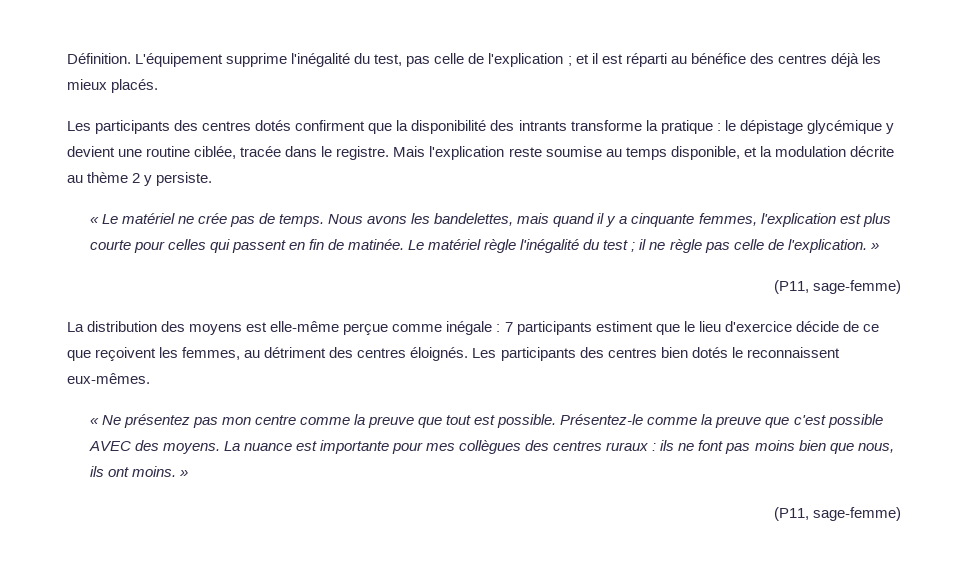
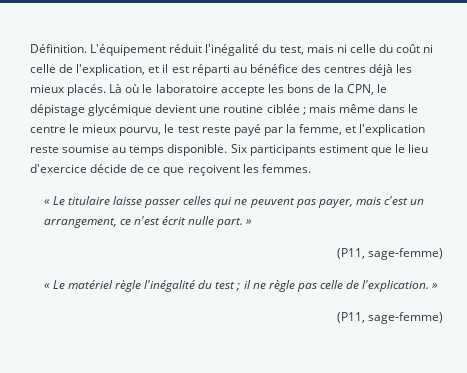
[226,53,288,67] supprime -> [169,44,203,53] réduit
[406,53,572,67] pas celle de l'explication ; -> [306,44,434,53] [30,64,146,76] mais ni celle du coût ni celle de l'explication,
[67,120,721,134] // Les participants des centres dotés confirment que la disponibilité des intrants transforme la pratique : -> [109,84,375,96] Là où le laboratoire accepte les bons de la CPN,
[885,123,894,134] y -> (153, 110) none
[194,146,426,160] ciblée, tracée dans le registre. Mais -> [266,104,419,115] [30,124,357,136] ciblée ; mais même dans le centre le mieux pourvu, le test reste payé par la femme, et
[670,146,894,160] [67,172,213,186] [89,213,891,227] [89,239,405,253] disponible, et la modulation décrite au thème 2 y persiste. // « Le matériel ne crée pas de temps. Nous avons les bandelettes, mais quand il y a cinquante femmes, l'explication est plus courte pour celles qui passent en fin de matinée. -> [167,144,429,156] [30,164,311,176] [43,196,425,208] [43,216,253,228] [336,248,443,260] [43,283,50,289] disponible. Six participants estiment que le lieu d'exercice décide de ce que reçoivent les femmes. // « Le titulaire laisse passer celles qui ne peuvent pas payer, mais c'est un arrangement, ce n'est écrit nulle part. » // (P11, sage-femme) // «
[67,321,879,335] [67,347,840,361] [67,373,150,384] [89,414,883,428] [88,440,894,454] [89,466,188,477] [773,507,901,521] // La distribution des moyens est elle-même perçue comme inégale : 7 participants estiment que le lieu d'exercice décide de ce que reçoivent les femmes, au détriment des centres éloignés. Les participants des centres bien dotés le reconnaissent eux-mêmes. // « Ne présentez pas mon centre comme la preuve que tout est possible. Présentez-le comme la preuve que c'est possible AVEC des moyens. La nuance est importante pour mes collègues des centres ruraux : ils ne font pas moins bien que nous, ils ont moins. » // (P11, sage-femme) -> (443, 318) none

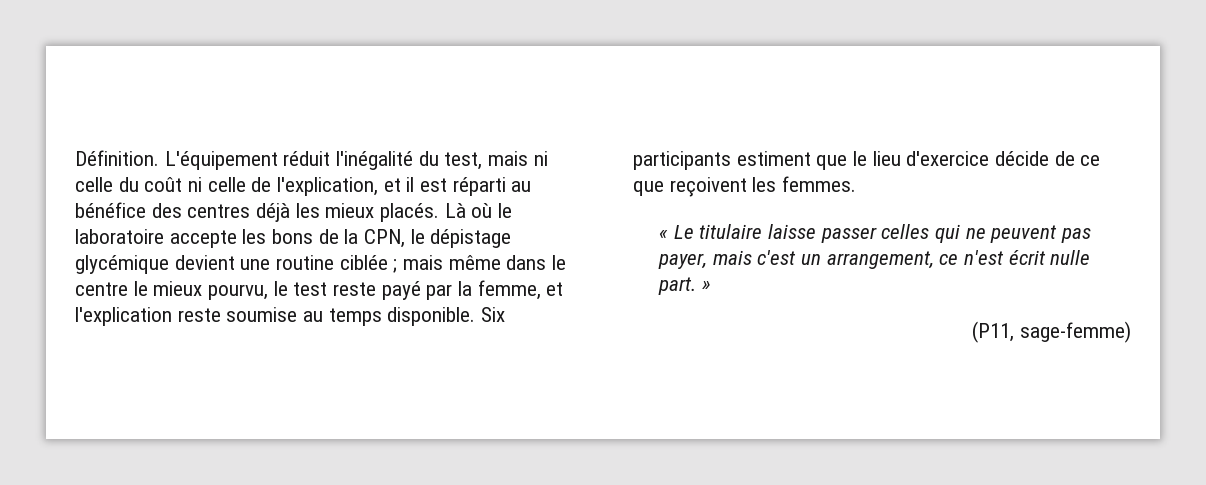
[43,280,439,292] [336,312,443,324] // « Le matériel règle l'inégalité du test ; il ne règle pas celle de l'explication. » // (P11, sage-femme) -> (1131, 332) none

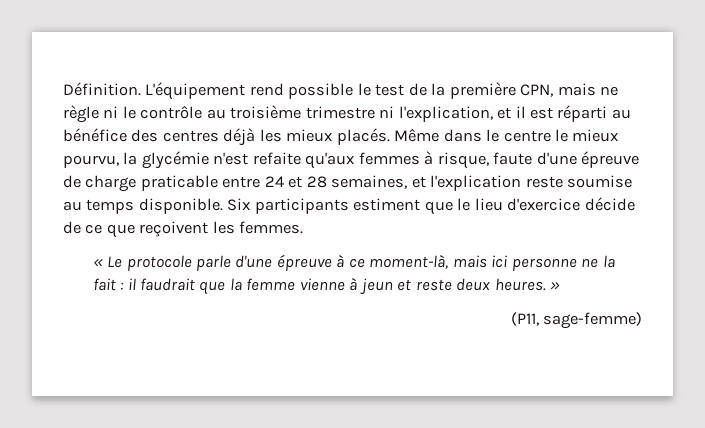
[283,151,548,170] [75,177,272,192] réduit l'inégalité du test, mais ni celle du coût ni celle de -> [249,82,619,99] [63,105,395,123] rend possible le test de la première CPN, mais ne règle ni le contrôle au troisième trimestre ni
[444,203,513,218] [75,229,512,248] [75,255,501,274] Là où le laboratoire accepte les bons de la CPN, le dépistage glycémique devient une routine ciblée ; mais même -> [394,128,440,142] Même
[273,280,541,300] le test reste payé par la femme, -> [123,151,640,169] [63,175,408,192] la glycémie n'est refaite qu'aux femmes à risque, faute d'une épreuve de charge praticable entre 24 et 28 semaines,
[699,224,1092,243] [658,250,1091,269] [658,277,697,295] titulaire laisse passer celles qui ne peuvent pas payer, mais c'est un arrangement, ce n'est écrit nulle part. -> [126,254,615,271] [92,278,546,295] protocole parle d'une épreuve à ce moment-là, mais ici personne ne la fait : il faudrait que la femme vienne à jeun et reste deux heures.

